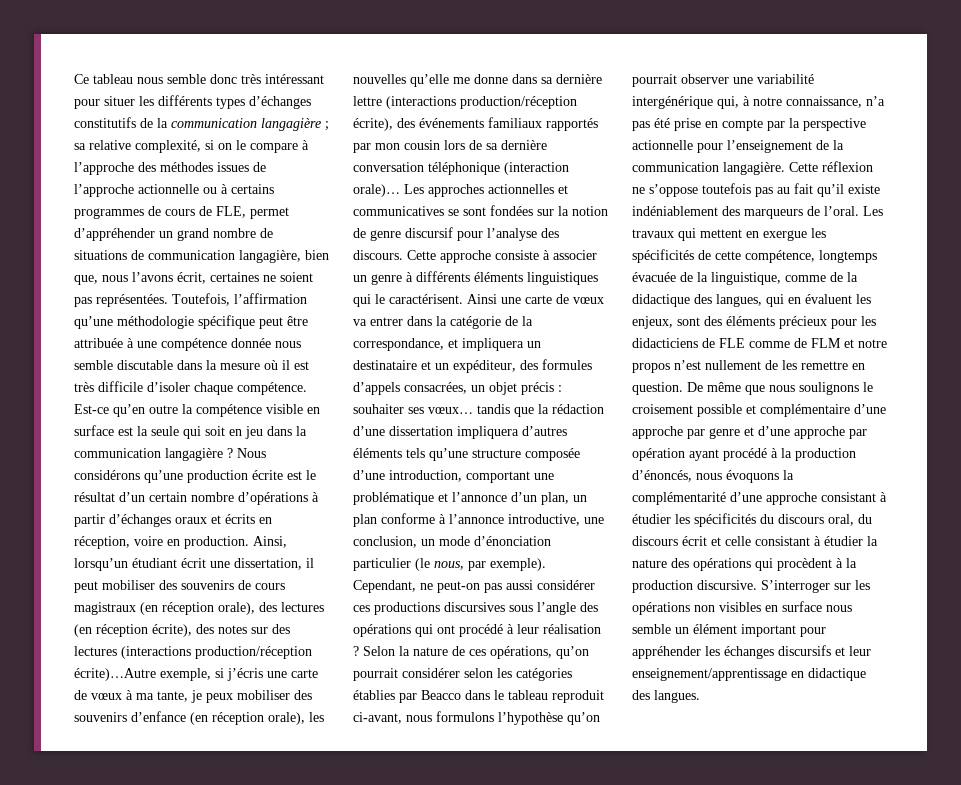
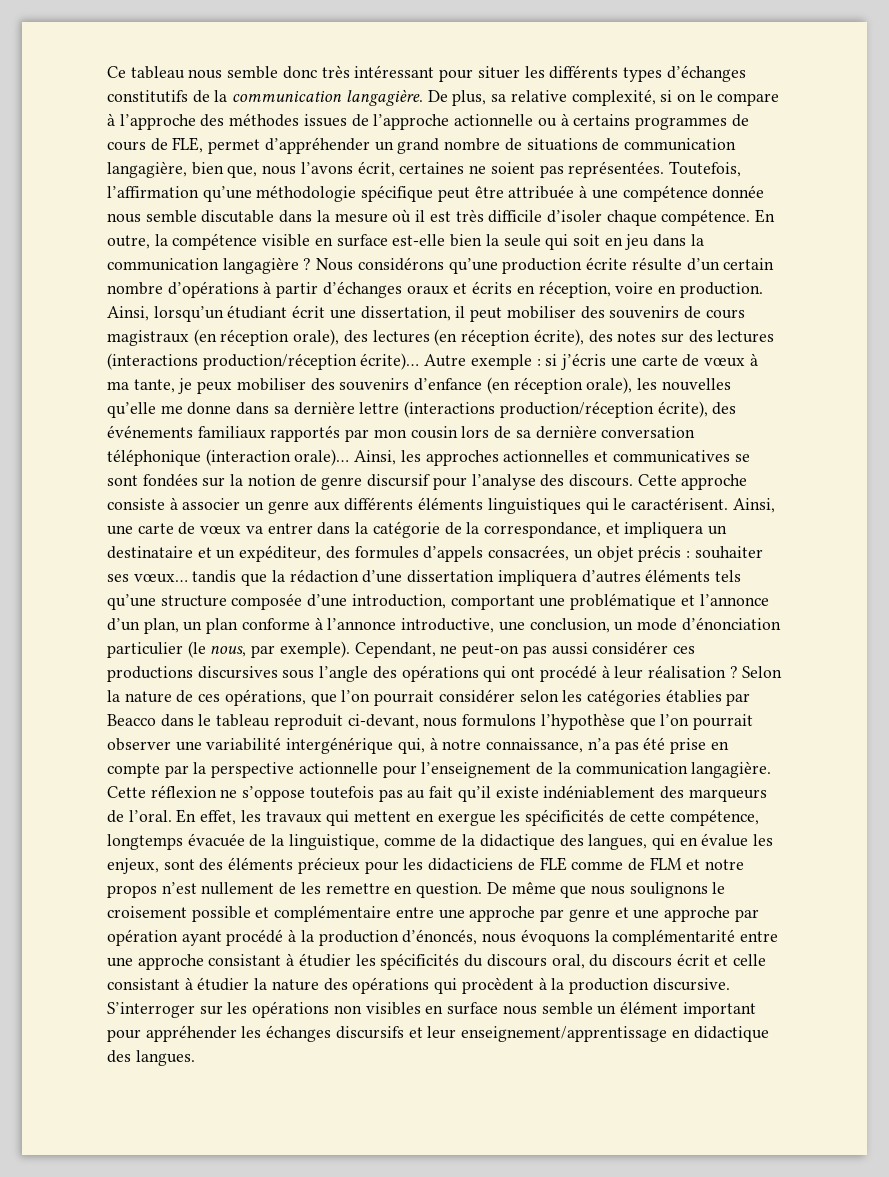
[261,118,329,131] langagière ; -> [345,89,487,106] langagière. De plus,
[74,404,178,417] Est-ce qu’en outre -> [755,209,776,223] [107,235,150,249] En outre,
[118,427,133,436] est -> [392,234,483,247] est-elle bien
[287,470,316,480] [74,492,115,502] est le résultat -> [631,257,682,271] résulte
[74,668,211,681] écrite)…Autre exemple, -> [360,353,541,370] écrite)… Autre exemple :
[404,184,424,194] Les -> [354,450,421,465] Ainsi, les
[406,272,413,282] à -> [313,502,340,511] aux
[467,294,497,304] Ainsi -> [732,498,775,513] Ainsi,
[556,646,589,659] qu’on -> [310,690,371,706] que l’on
[353,712,402,724] ci-avant, -> [347,714,419,729] ci-devant,
[567,712,600,725] qu’on -> [629,714,690,730] que l’on
[863,206,883,216] Les -> [176,809,261,825] En effet, les
[805,294,852,304] évaluent -> [701,833,749,847] évalue
[854,404,886,414] d’une -> [395,907,465,919] entre une
[758,426,790,436] d’une -> [633,909,660,919] une
[730,492,762,502] d’une -> [739,931,778,942] [107,957,133,967] entre une

